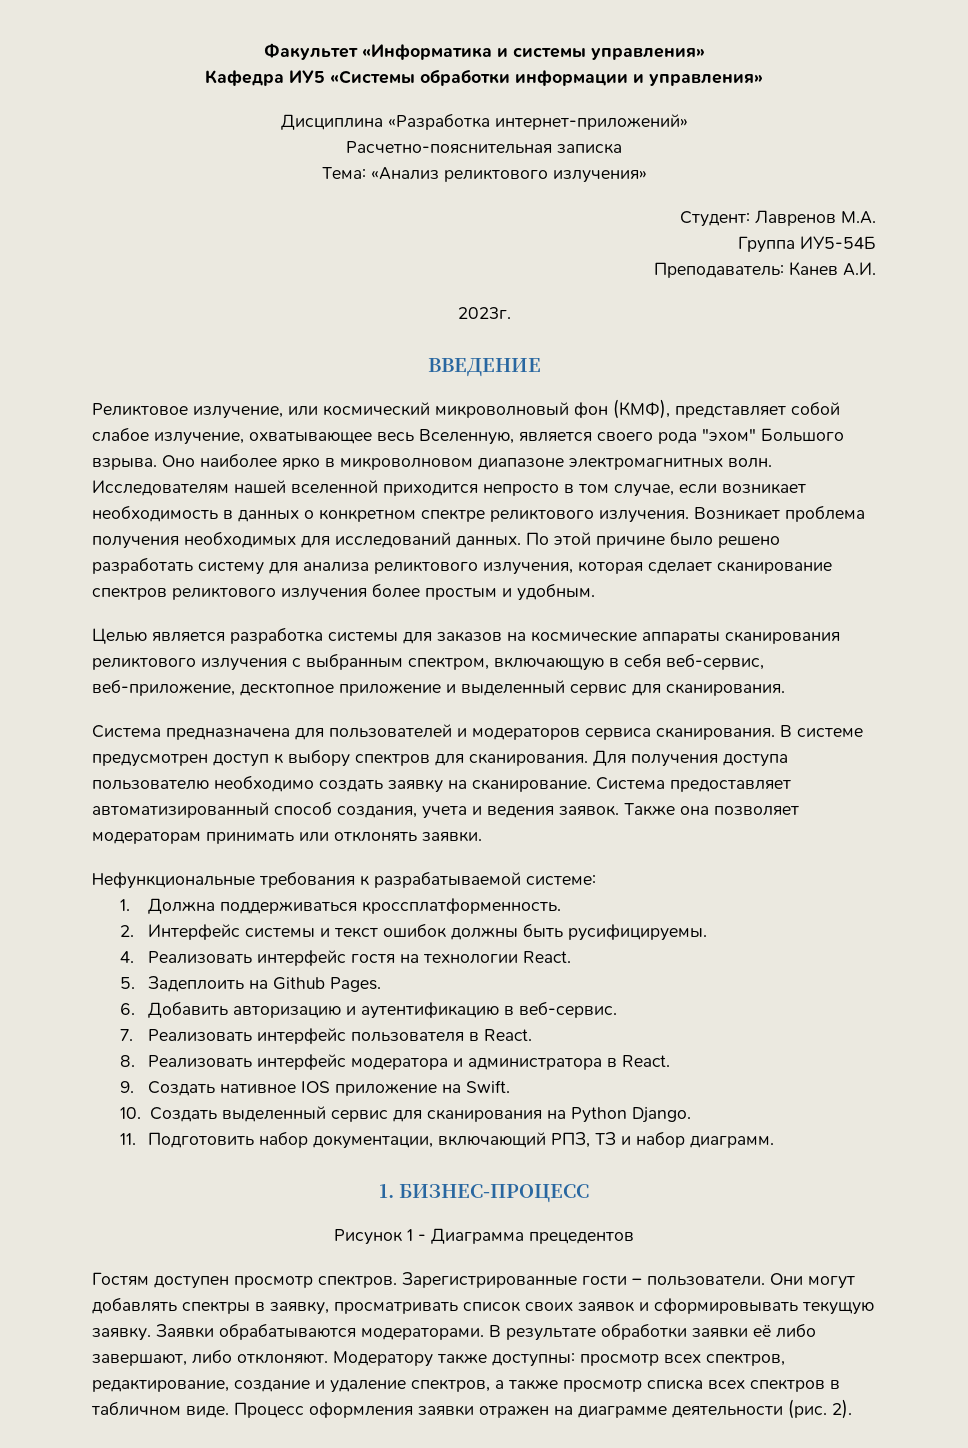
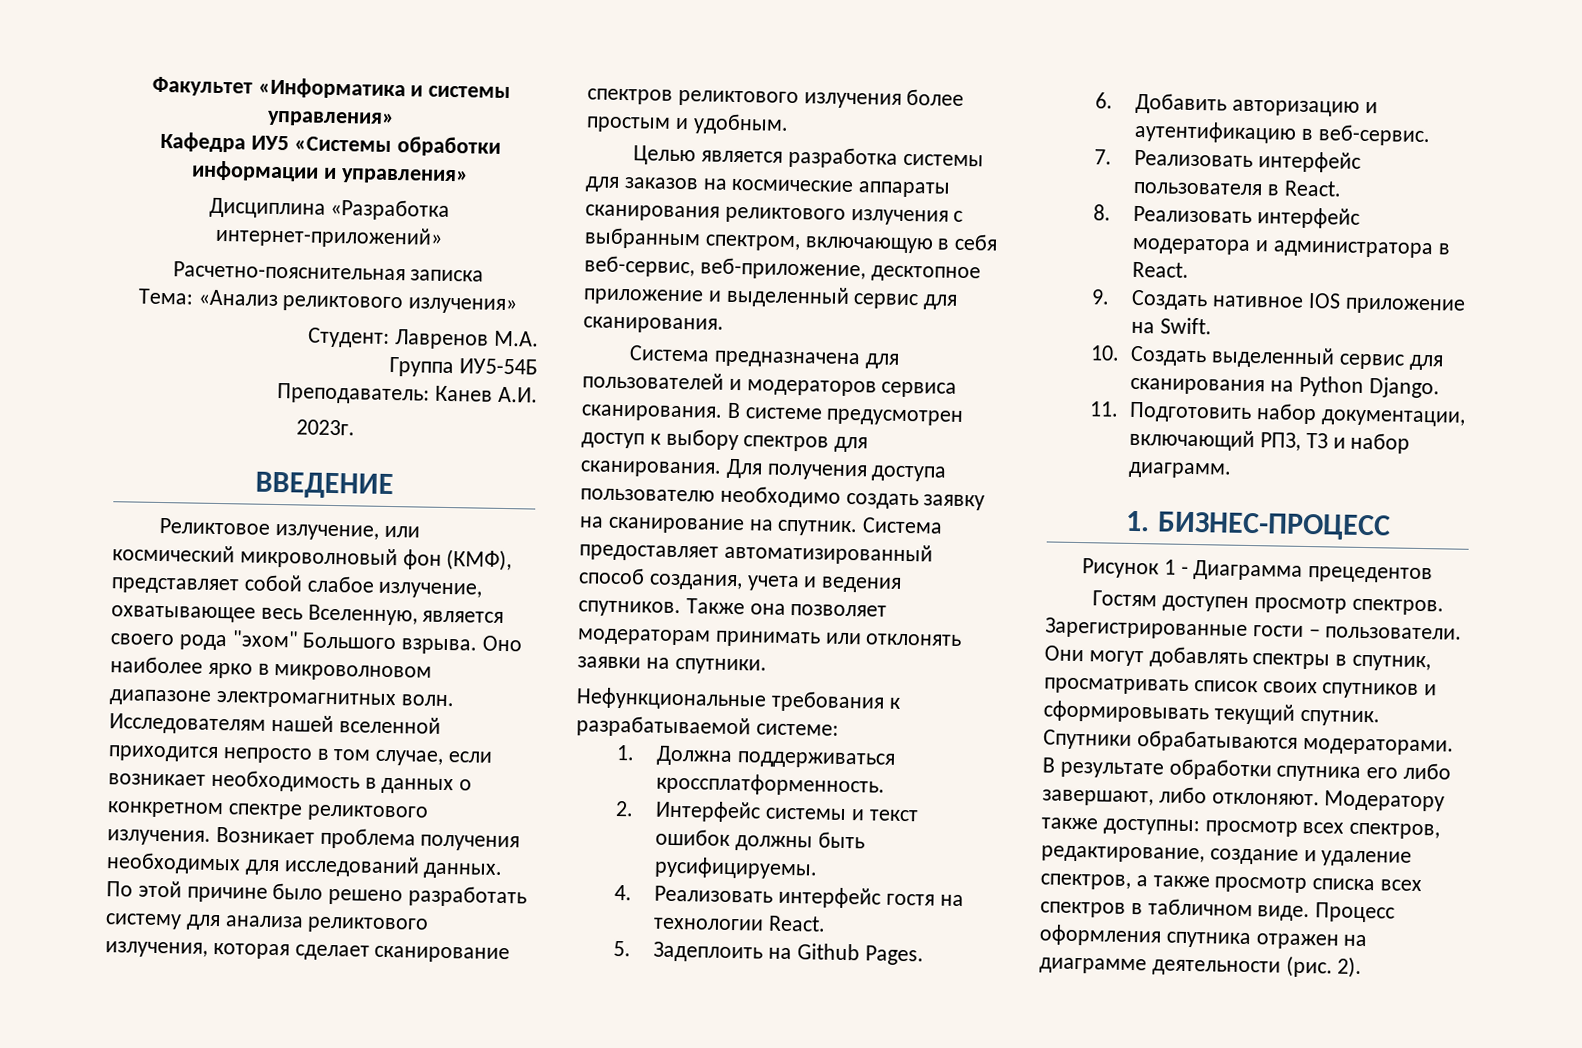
[472,779,591,792] сканирование. -> [607,516,859,537] сканирование на спутник.
[559,805,619,816] заявок. -> [578,600,681,618] спутников.
[422,831,482,842] заявки. -> [577,656,767,675] заявки на спутники.
[270,1301,329,1315] заявку, -> [1352,654,1432,672] спутник,
[578,1301,635,1312] заявок -> [1322,682,1420,699] спутников
[802,1301,874,1315] [92,1324,214,1341] текущую заявку. Заявки -> [1213,703,1380,727] [1043,729,1132,750] текущий спутник. Спутники
[692,1325,771,1338] заявки её -> [1276,765,1399,782] спутника его
[418,1405,474,1416] заявки -> [1165,931,1251,949] спутника

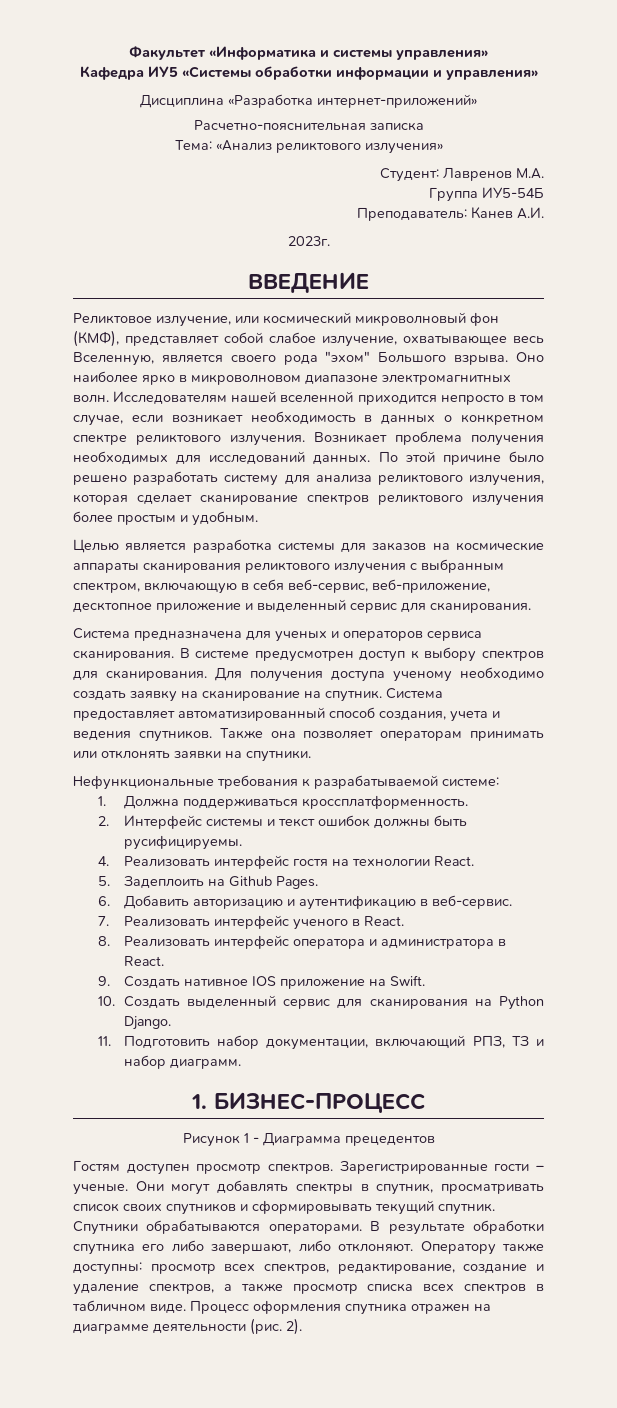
[582,371,877,397] пользователей и модераторов -> [275,631,423,642] ученых и операторов
[580,488,715,502] пользователю -> [393,671,452,682] ученому
[577,628,711,646] модераторам -> [380,731,463,741] операторам
[1133,181,1264,196] пользователя -> [292,919,348,930] ученого
[1132,237,1252,255] модератора -> [292,939,365,949] оператора
[1325,626,1463,640] пользователи. -> [73,1184,128,1195] ученые.
[1302,737,1454,756] модераторами. -> [268,1224,362,1234] операторами.
[1324,790,1446,812] Модератору -> [420,1241,496,1255] Оператору

